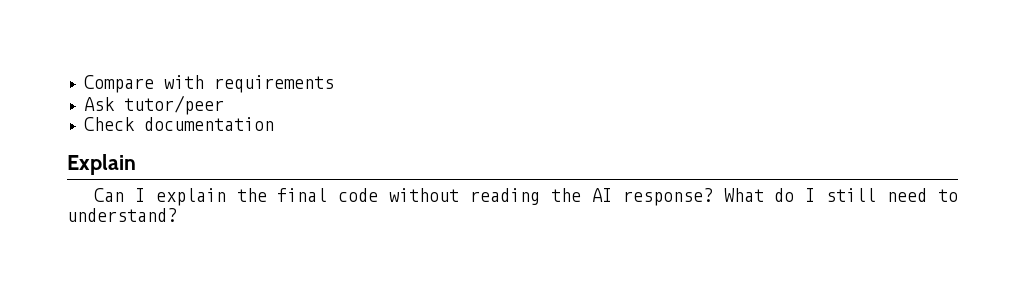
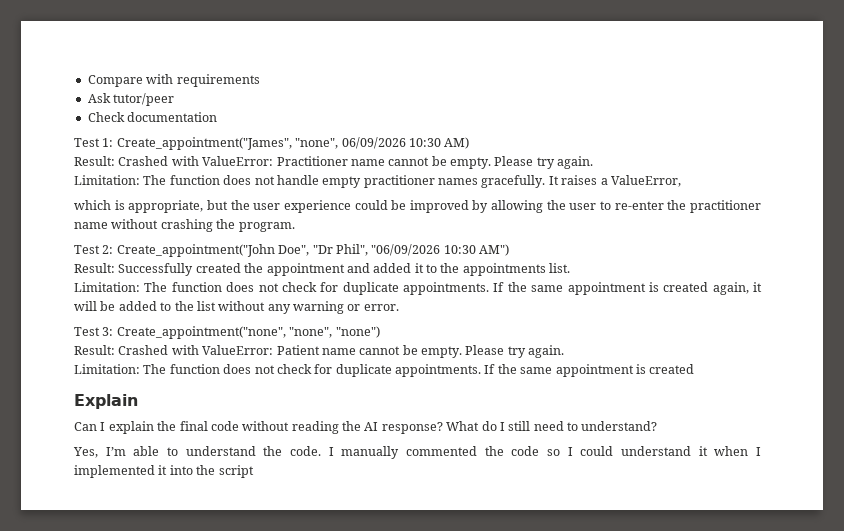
(274, 124) none -> [74,137,470,150] [74,156,594,169] [74,175,681,188] [74,200,761,213] [74,219,295,232] [74,244,509,257] [74,263,571,276] [74,282,762,295] [74,301,399,314] [74,326,380,339] [74,345,565,358] [74,364,695,377] // Test 1: Create_appointment("James", "none", 06/09/2026 10:30 AM) // Result: Crashed with ValueError: Practitioner name cannot be empty. Please try again. // Limitation: The function does not handle empty practitioner names gracefully. It raises a ValueError, // which is appropriate, but the user experience could be improved by allowing the user to re-enter the practitioner name without crashing the program. // Test 2: Create_appointment("John Doe", "Dr Phil", "06/09/2026 10:30 AM") // Result: Successfully created the appointment and added it to the appointments list. // Limitation: The function does not check for duplicate appointments. If the same appointment is created again, it will be added to the list without any warning or error. // Test 3: Create_appointment("none", "none", "none") // Result: Crashed with ValueError: Patient name cannot be empty. Please try again. // Limitation: The function does not check for duplicate appointments. If the same appointment is created
(177, 215) none -> [73,446,761,459] [74,465,254,478] // Yes, I’m able to understand the code. I manually commented the code so I could understand it when I implemented it into the script

